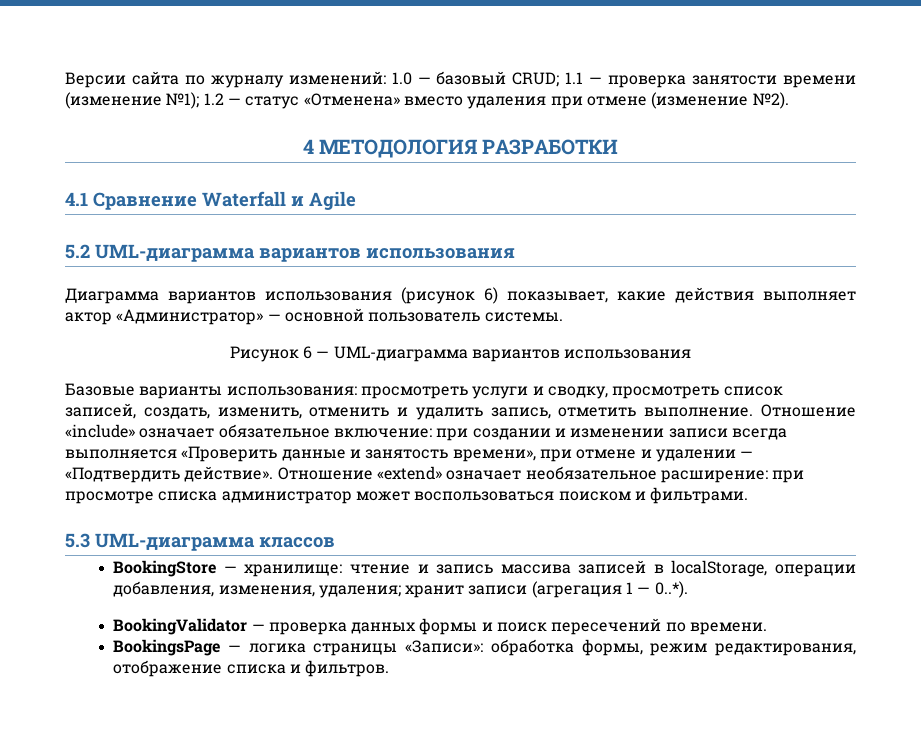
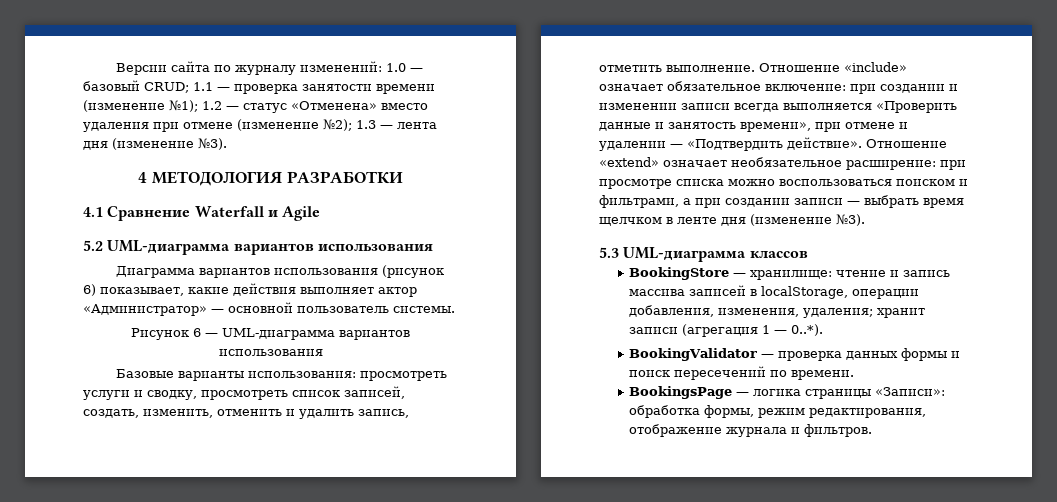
[752,92,789,109] №2). -> [323,119,437,131] [83,138,227,150] №2); 1.3 — лента дня (изменение №3).
[221,491,410,504] администратор может -> [728,179,775,186] можно
[650,487,749,504] фильтрами. -> [599,195,964,208] [599,214,865,226] фильтрами, а при создании записи — выбрать время щелчком в ленте дня (изменение №3).
[226,664,286,674] списка -> [726,427,788,437] журнала

